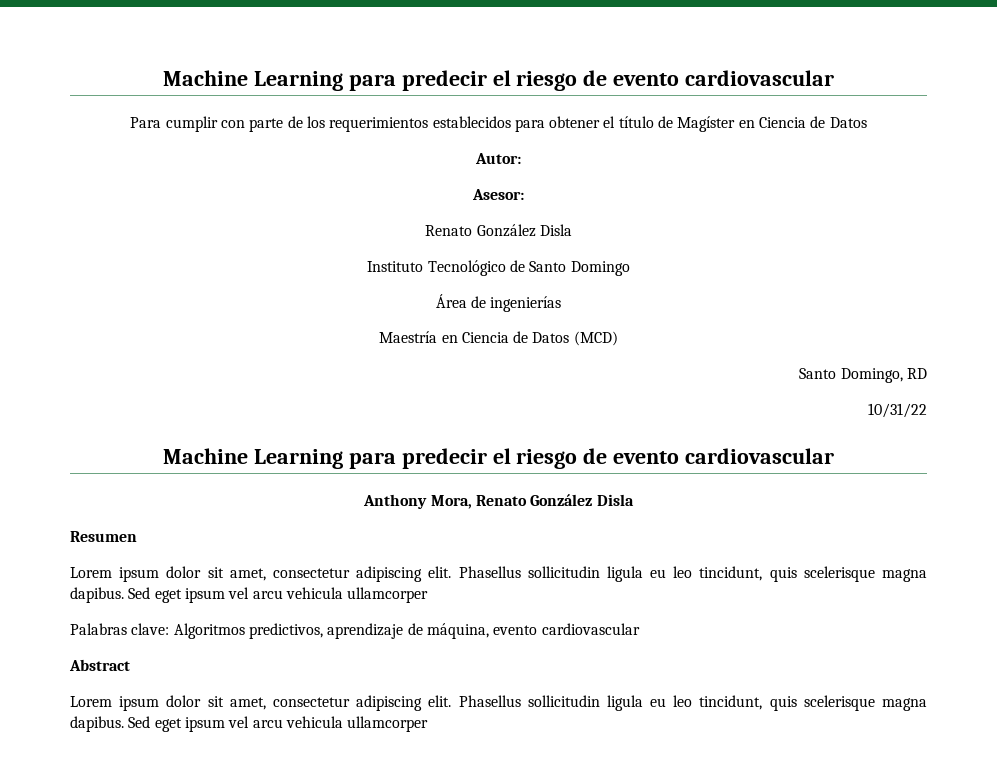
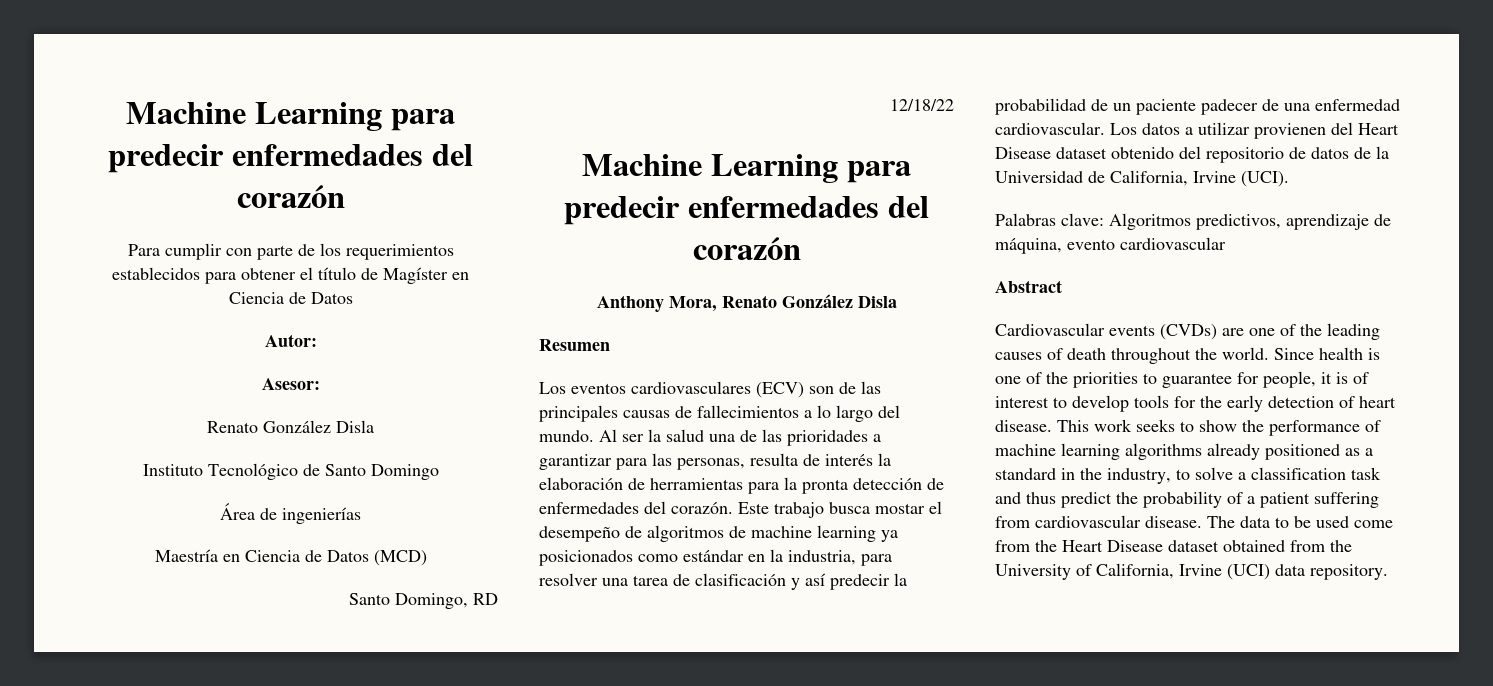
[162,70,835,91] Machine Learning para predecir el riesgo de evento cardiovascular -> [126,102,455,131] [108,144,473,173] [236,185,345,208] Machine Learning para predecir enfermedades del corazón
[868,403,927,418] [162,448,835,469] 10/31/22 // Machine Learning para predecir el riesgo de evento cardiovascular -> [890,99,954,111] [582,154,911,183] [564,196,929,225] [692,237,801,260] 12/18/22 // Machine Learning para predecir enfermedades del corazón
[70,566,927,582] [70,587,429,603] Lorem ipsum dolor sit amet, consectetur adipiscing elit. Phasellus sollicitudin ligula eu leo tincidunt, quis scelerisque magna dapibus. Sed eget ipsum vel arcu vehicula ullamcorper -> [539,381,881,398] [539,405,900,422] [539,429,881,446] [539,453,891,470] [539,477,944,494] [539,501,942,518] [539,525,898,542] [539,549,892,566] [539,573,907,590] [995,98,1400,115] [995,122,1399,139] [995,146,1389,163] [995,170,1289,187] Los eventos cardiovasculares (ECV) son de las principales causas de fallecimientos a lo largo del mundo. Al ser la salud una de las prioridades a garantizar para las personas, resulta de interés la elaboración de herramientas para la pronta detección de enfermedades del corazón. Este trabajo busca mostar el desempeño de algoritmos de machine learning ya posicionados como estándar en la industria, para resolver una tarea de clasificación y así predecir la probabilidad de un paciente padecer de una enfermedad cardiovascular. Los datos a utilizar provienen del Heart Disease dataset obtenido del repositorio de datos de la Universidad de California, Irvine (UCI).
[70,695,927,711] [70,716,429,732] Lorem ipsum dolor sit amet, consectetur adipiscing elit. Phasellus sollicitudin ligula eu leo tincidunt, quis scelerisque magna dapibus. Sed eget ipsum vel arcu vehicula ullamcorper -> [995,323,1380,340] [995,347,1380,364] [995,371,1369,388] [995,395,1396,412] [995,419,1381,436] [995,443,1373,460] [995,467,1381,484] [995,491,1379,508] [995,515,1393,528] [995,540,1352,552] [995,563,1388,580] Cardiovascular events (CVDs) are one of the leading causes of death throughout the world. Since health is one of the priorities to guarantee for people, it is of interest to develop tools for the early detection of heart disease. This work seeks to show the performance of machine learning algorithms already positioned as a standard in the industry, to solve a classification task and thus predict the probability of a patient suffering from cardiovascular disease. The data to be used come from the Heart Disease dataset obtained from the University of California, Irvine (UCI) data repository.

